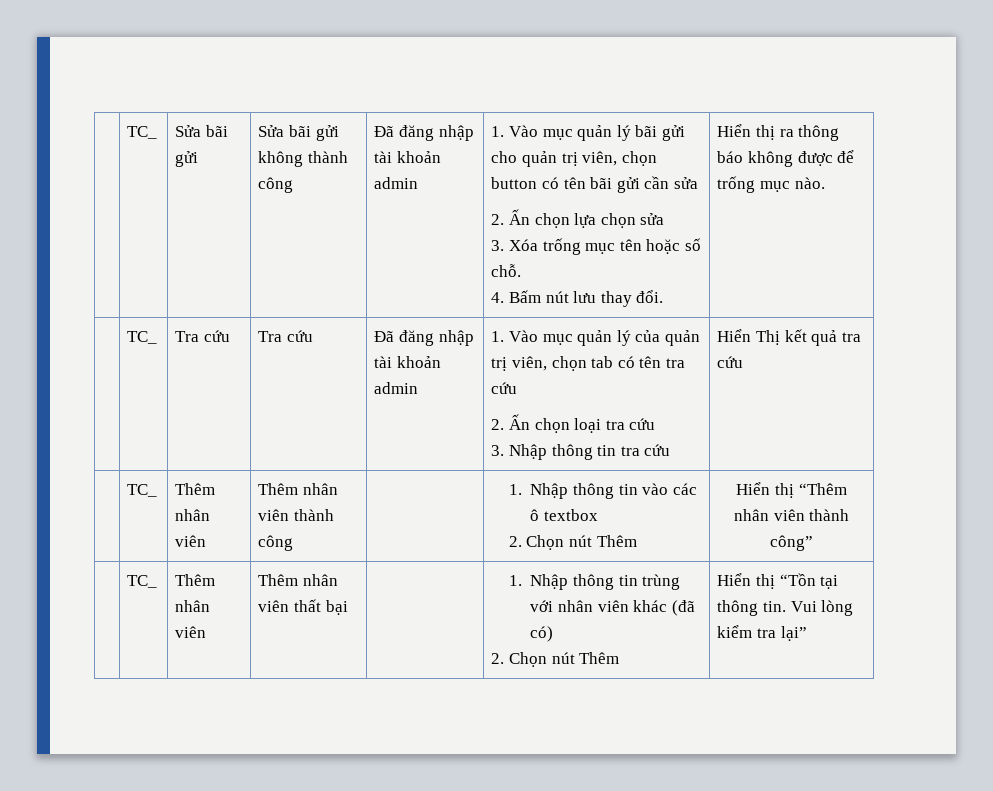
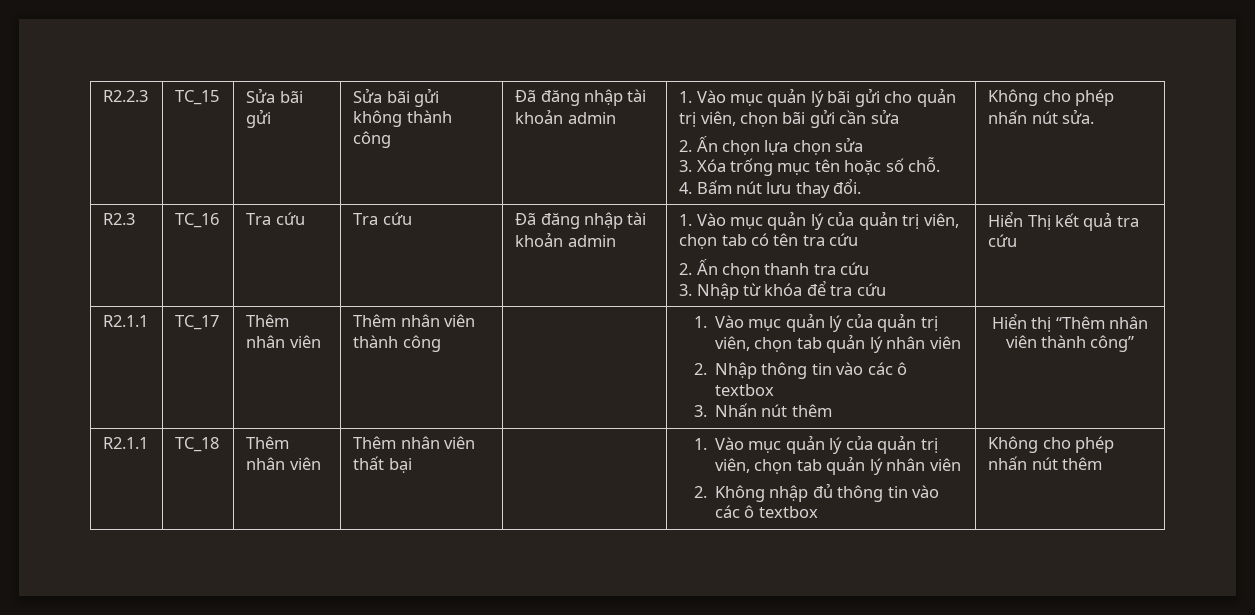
[127,126,158,139] | TC_ -> [103,90,149,102] [175,90,220,105] R2.2.3 | TC_15
[491,177,586,189] button có tên -> (779, 119) none
[717,124,840,141] [717,150,855,167] [717,176,825,193] [127,331,158,344] Hiển thị ra thông báo không được để trống mục nào. // | TC_ -> [988,89,1115,106] [988,109,1095,124] [103,213,136,225] [175,213,220,228] Không cho phép nhấn nút sửa. // R2.3 | TC_16
[574,418,602,433] loại -> [764,263,810,275] thanh
[551,444,617,460] thông tin -> [743,280,826,296] từ khóa để
[127,484,158,497] | TC_ -> [103,315,149,327] [175,315,220,330] R2.1.1 | TC_17
(522, 489) none -> [714,313,938,332] [714,334,961,353] [693,363,707,375] Vào mục quản lý của quản trị viên, chọn tab quản lý nhân viên // 2.
[508,535,637,550] 2. Chọn nút Thêm -> [693,403,832,417] 3. Nhấn nút thêm
[127,575,158,588] | TC_ -> [103,437,149,449] [175,437,220,452] R2.1.1 | TC_18
[530,574,681,590] [530,600,695,616] [530,626,554,642] [491,652,620,667] [717,573,839,589] [717,600,854,616] [717,625,807,641] Nhập thông tin trùng với nhân viên khác (đã có) // 2. Chọn nút Thêm | Hiển thị “Tồn tại thông tin. Vui lòng kiểm tra lại” -> [714,435,938,454] [714,456,961,475] [693,483,940,502] [714,505,818,518] [988,436,1115,453] [988,456,1103,470] Vào mục quản lý của quản trị viên, chọn tab quản lý nhân viên // 2. Không nhập đủ thông tin vào các ô textbox | Không cho phép nhấn nút thêm

